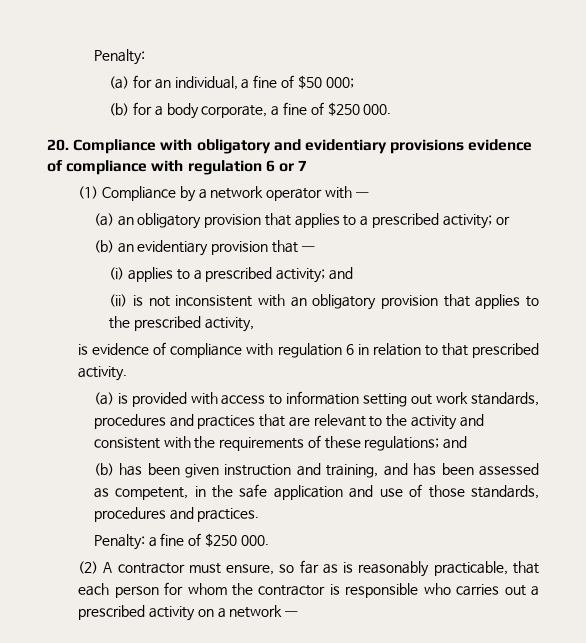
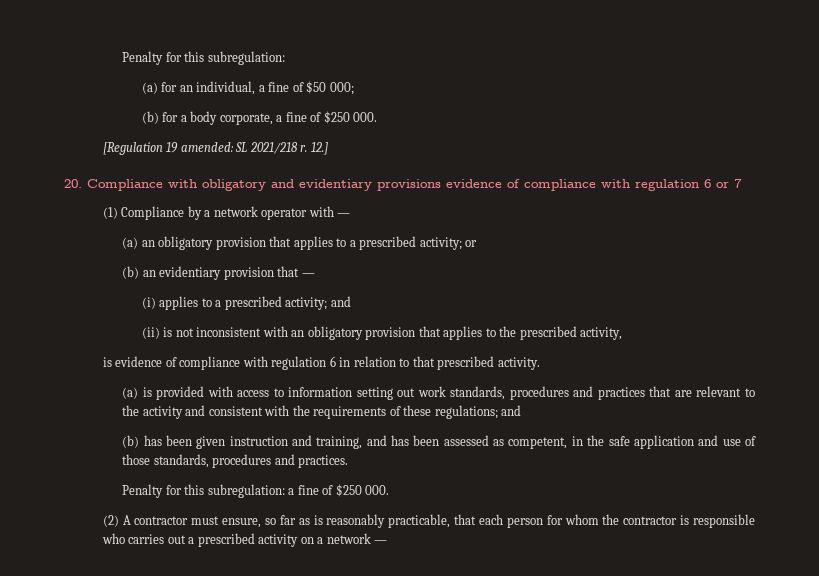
[93,49,145,65] Penalty: -> [122,51,285,65] Penalty for this subregulation:
(392, 109) none -> [102,142,328,155] // [Regulation 19 amended: SL 2021/218 r. 12.]
[93,534,145,550] Penalty: -> [122,484,285,498] Penalty for this subregulation:

